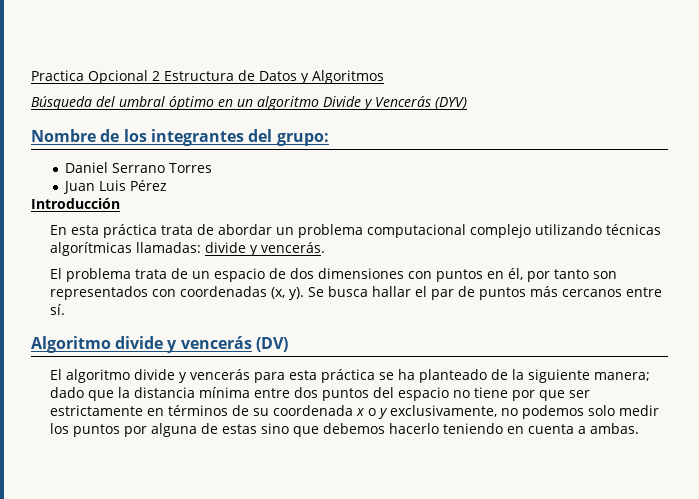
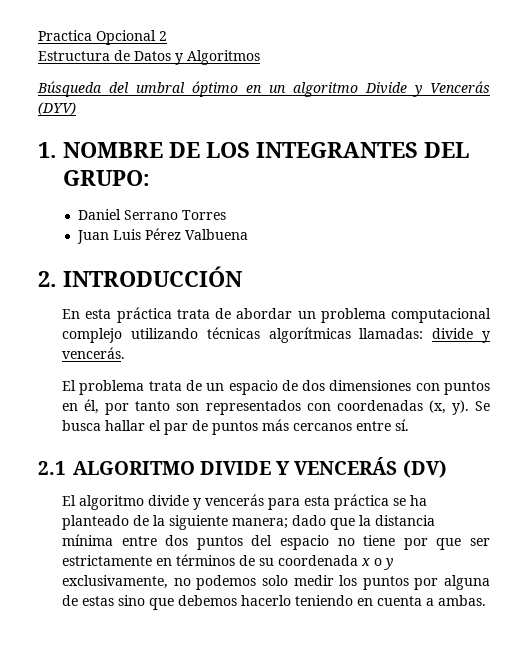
(160, 76) none -> (167, 36) //
[31,129,329,146] Nombre de los integrantes del grupo: -> [38,142,469,158] [63,170,150,186] 1. NOMBRE DE LOS INTEGRANTES DEL GRUPO:
[31,198,120,209] // Introducción -> [184,229,248,240] [38,266,242,287] Valbuena // 2. INTRODUCCIÓN
[31,336,252,353] Algoritmo divide y vencerás -> [38,457,398,475] 2.1 ALGORITMO DIVIDE Y VENCERÁS

